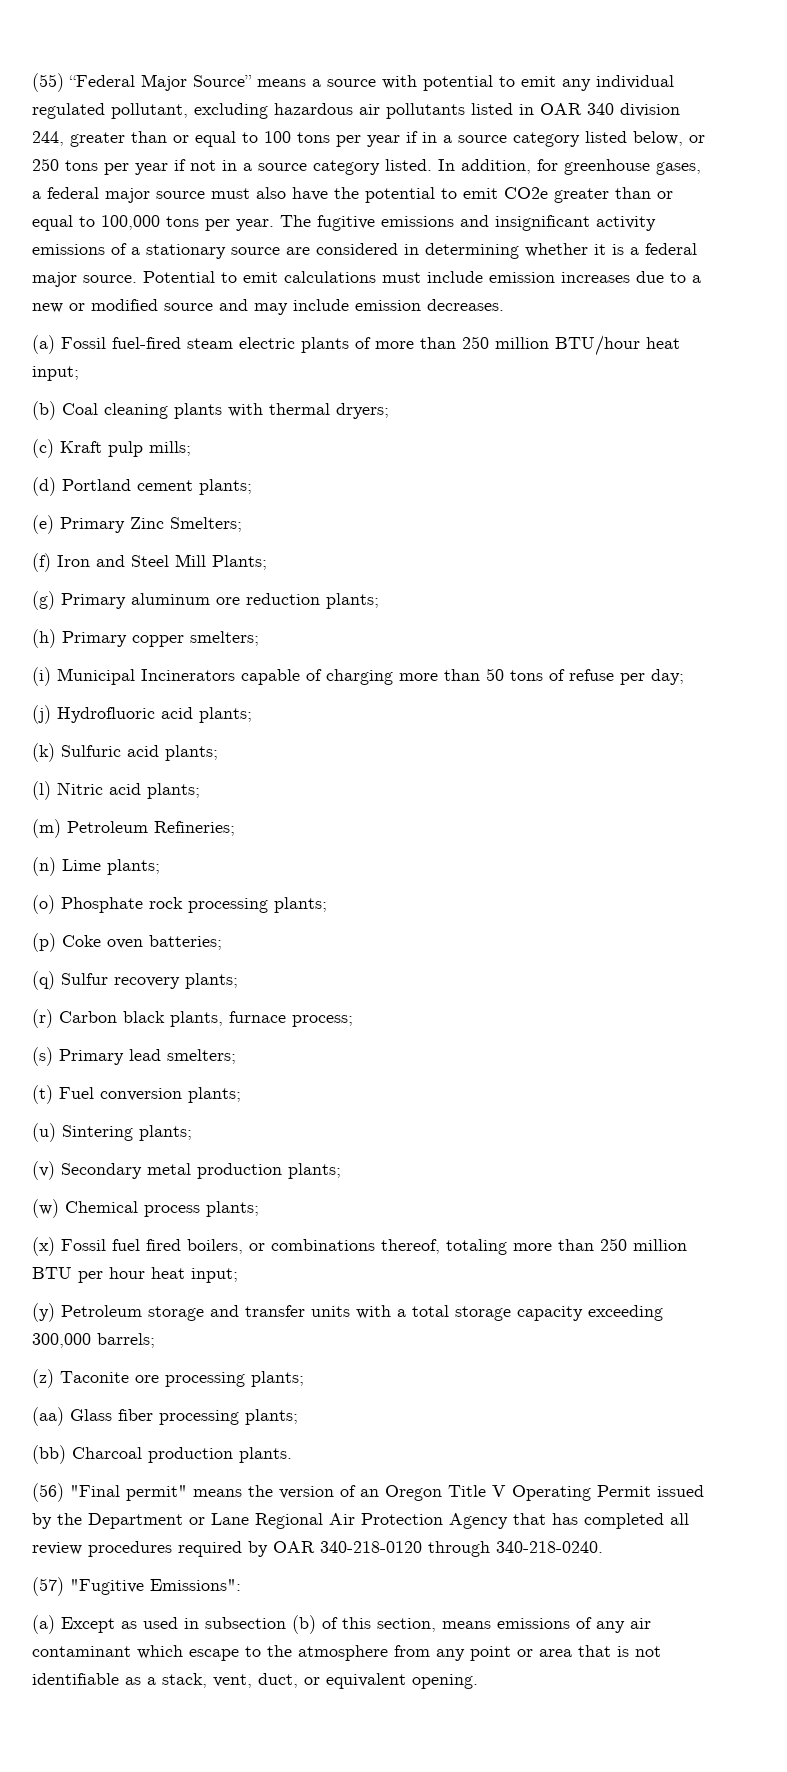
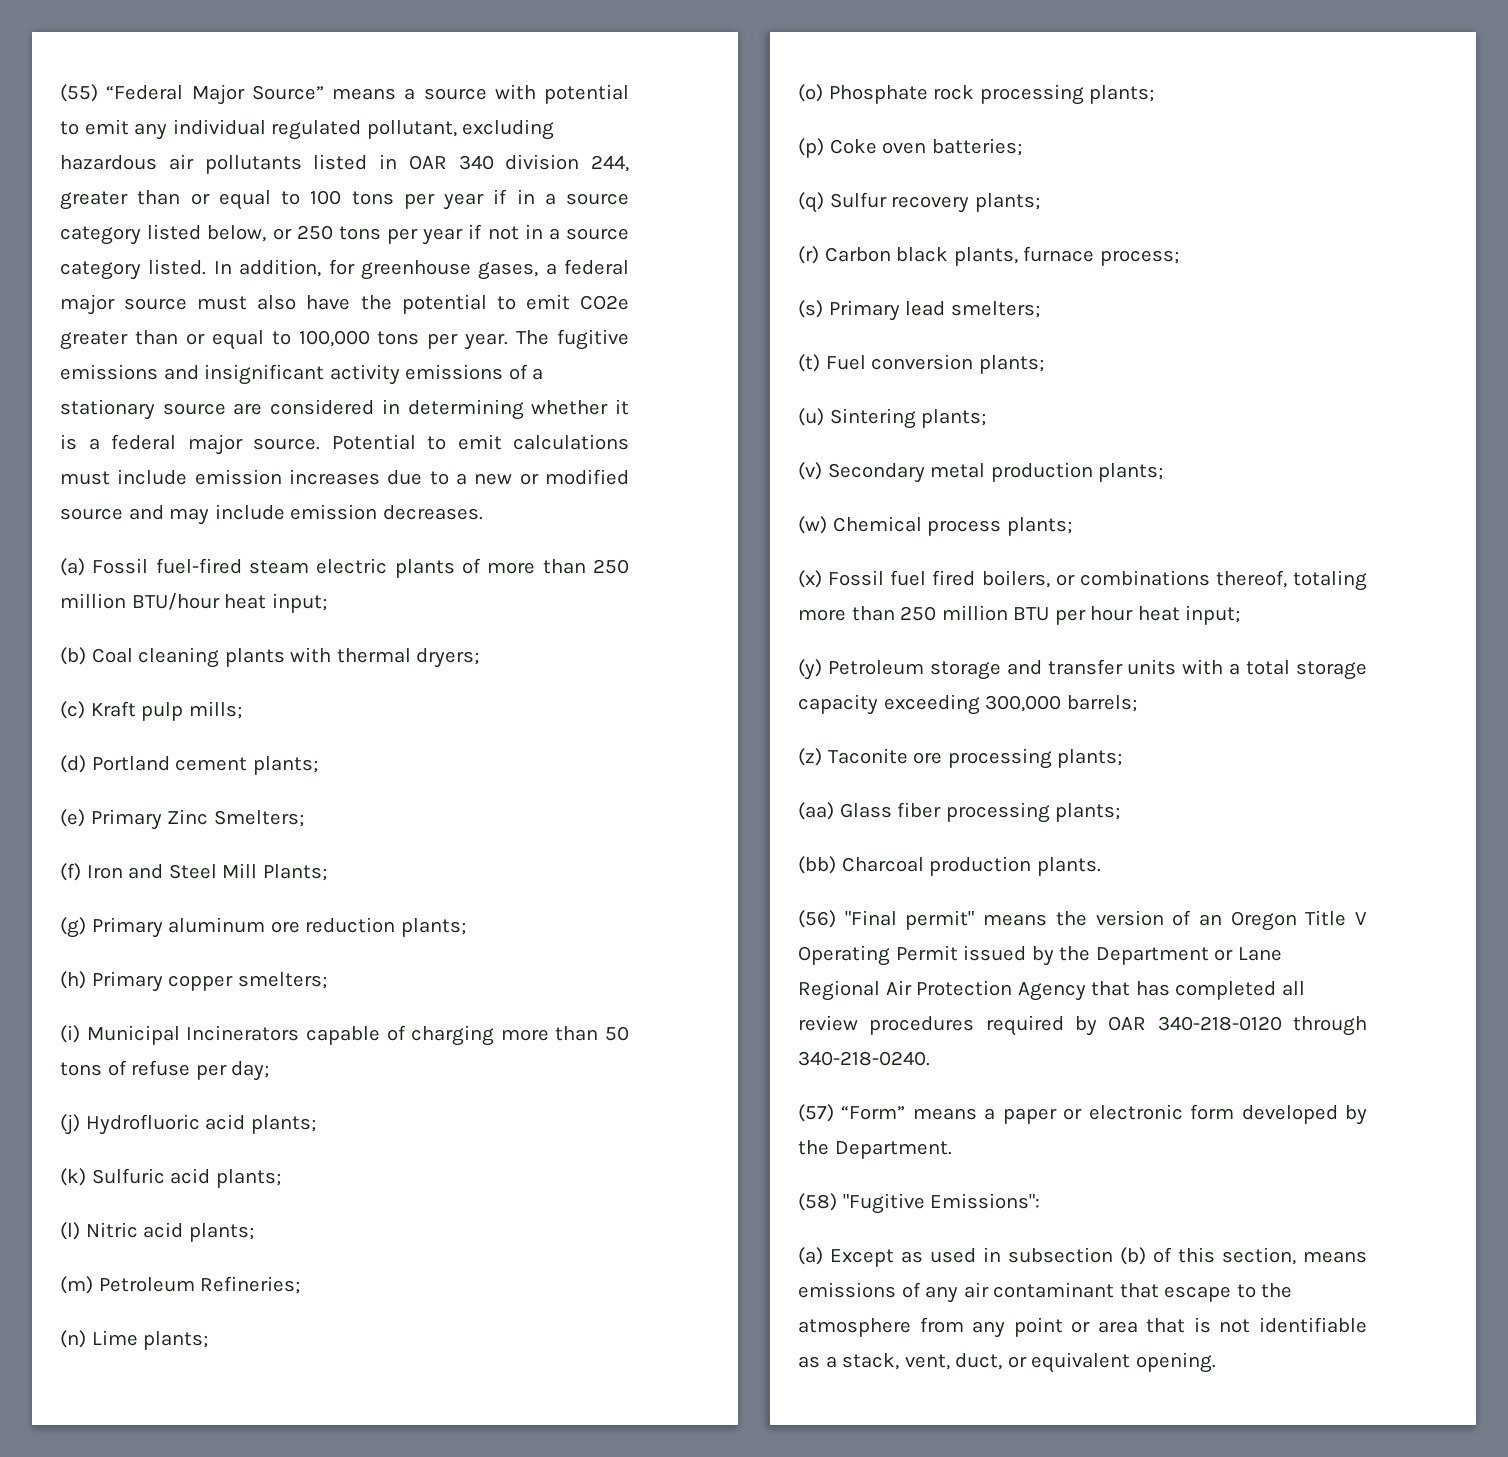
(64, 1586) none -> [841,1104,1367,1125] [798,1140,952,1159] [798,1193,837,1211] “Form” means a paper or electronic form developed by the Department. // (58)
[137,1645,183,1659] which -> [1119,1283,1159,1298] that

